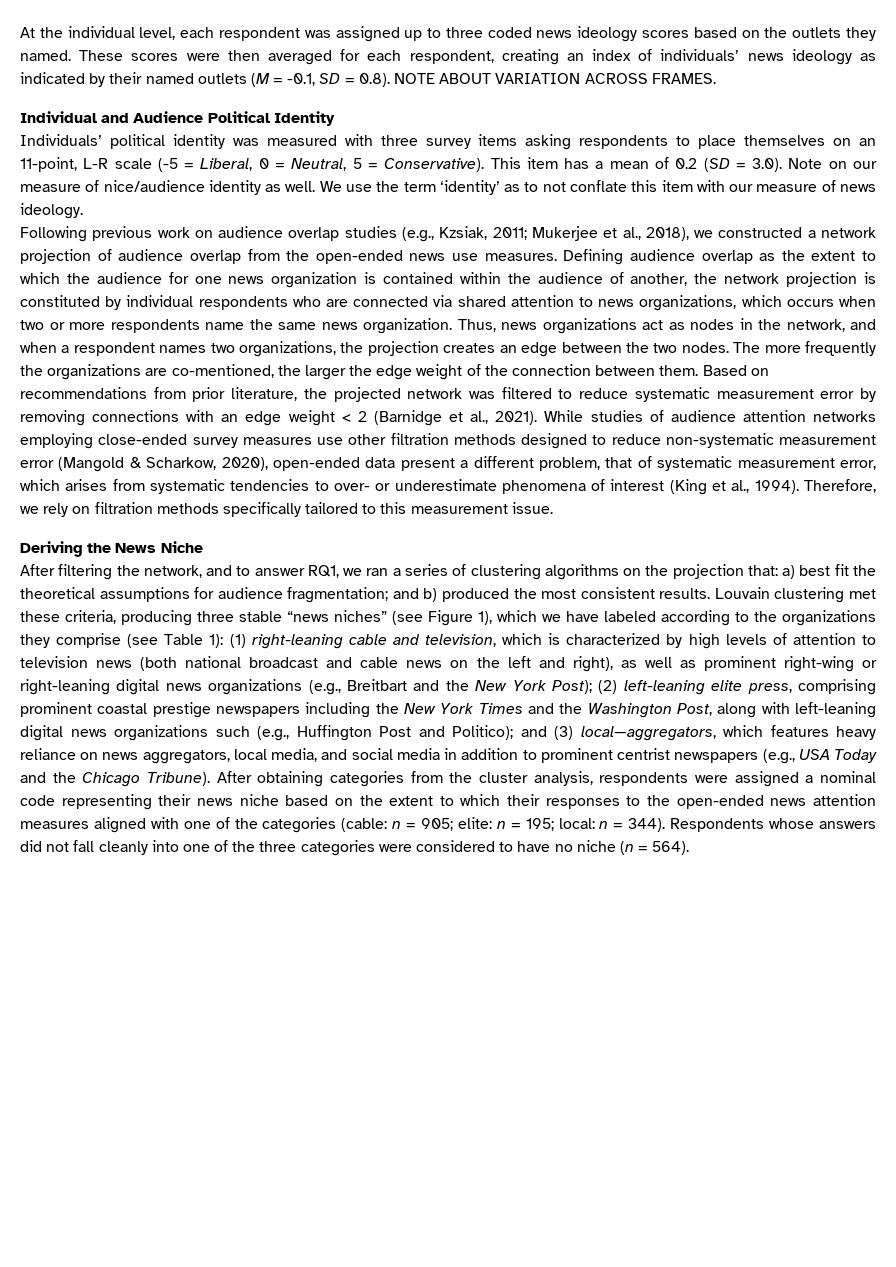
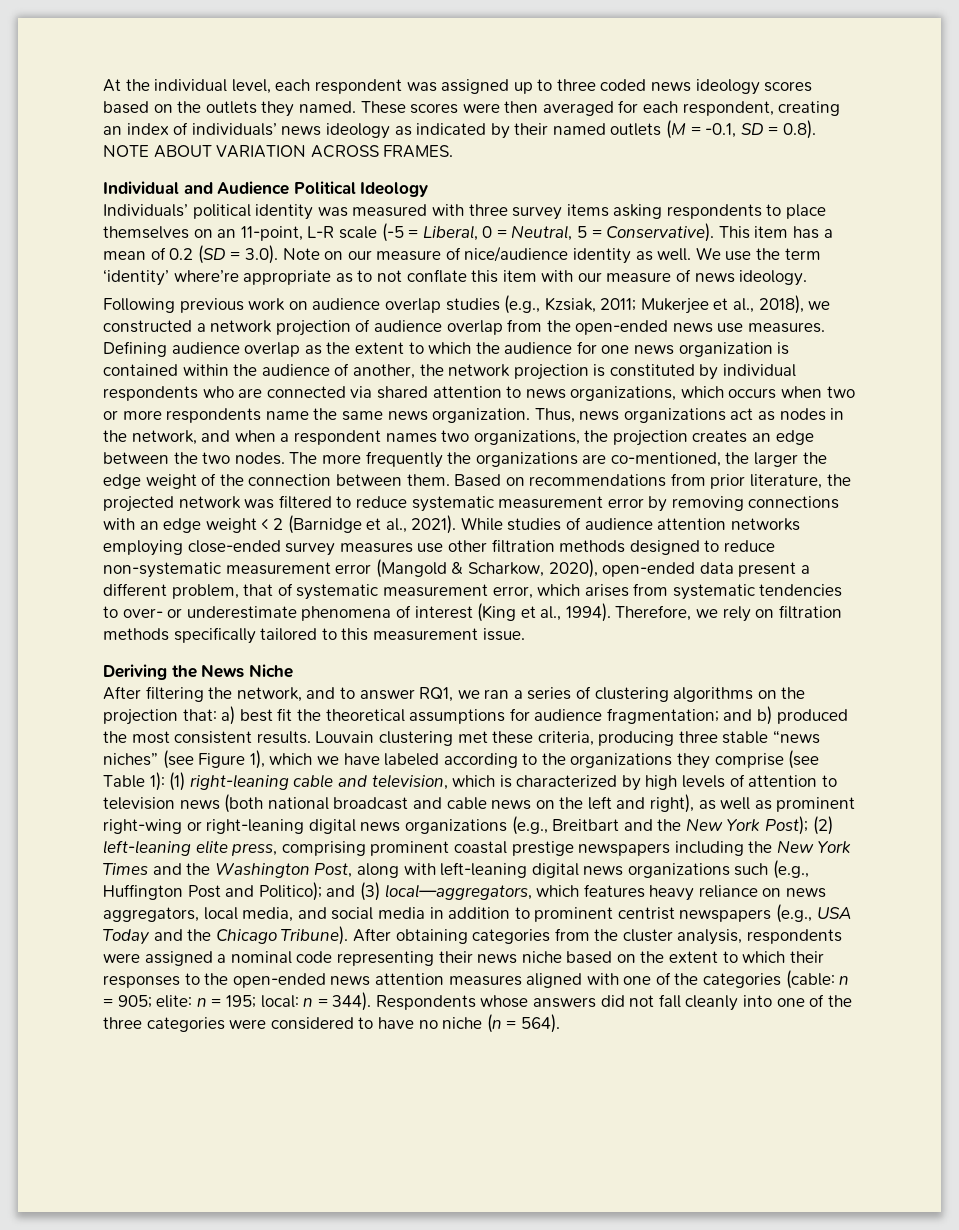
[273,111,335,126] Identity -> [360,182,429,197] Ideology
(500, 187) none -> [173,270,332,285] where’re appropriate

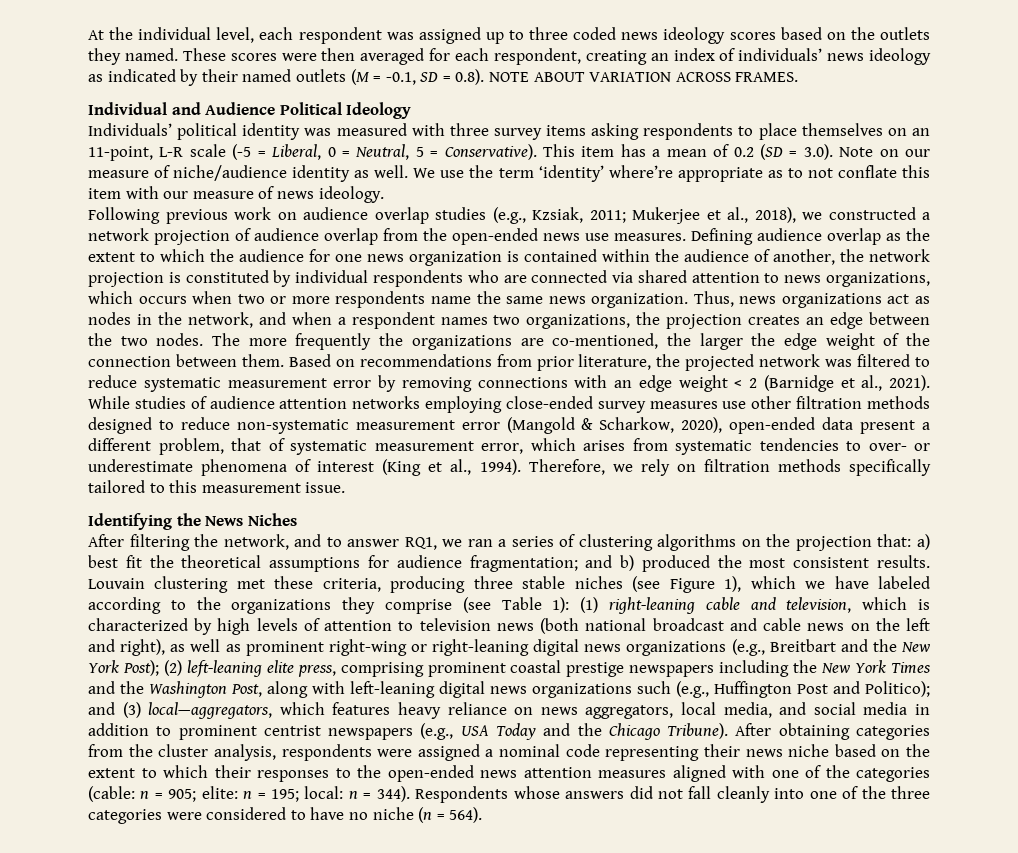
[464,246,569,262] nice/audience -> [173,165,288,181] niche/audience
[103,664,167,680] Deriving -> [88,513,172,530] Identifying
[248,664,293,678] Niche -> [247,513,297,526] Niches
[773,730,821,744] [103,753,158,766] “news niches” -> [574,576,623,589] niches

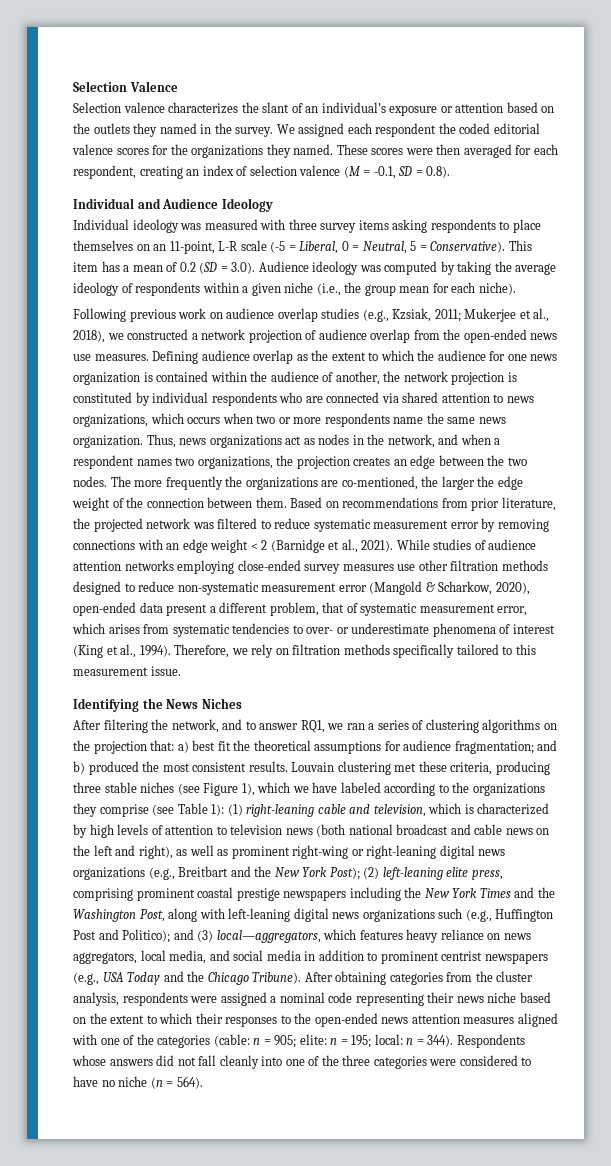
[88,27,776,44] At the individual level, each respondent was assigned up to three coded news ideology scores -> [73,81,178,92] [73,102,504,116] Selection Valence // Selection valence characterizes the slant of an individual’s exposure or attention
(121, 56) none -> [159,123,540,137] [72,144,291,158] named in the survey. We assigned each respondent the coded editorial valence scores for the organizations they
[738,48,931,65] [88,69,346,86] individuals’ news ideology as indicated by their named outlets -> [249,165,341,176] selection valence
[489,72,799,82] NOTE ABOUT VARIATION ACROSS FRAMES. -> (451, 172) none
[279,102,342,115] Political -> (219, 203) none
[88,123,301,140] Individuals’ political identity -> [73,219,179,233] Individual ideology
[839,147,930,157] [88,165,930,182] [88,186,384,203] Note on our measure of niche/audience identity as well. We use the term ‘identity’ where’re appropriate as to not conflate this item with our measure of news ideology. -> [258,261,557,275] [73,282,516,296] Audience ideology was computed by taking the average ideology of respondents within a given niche (i.e., the group mean for each niche).

